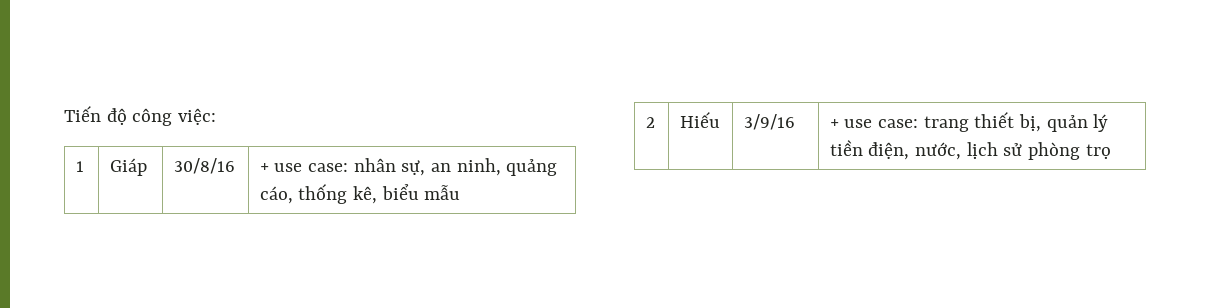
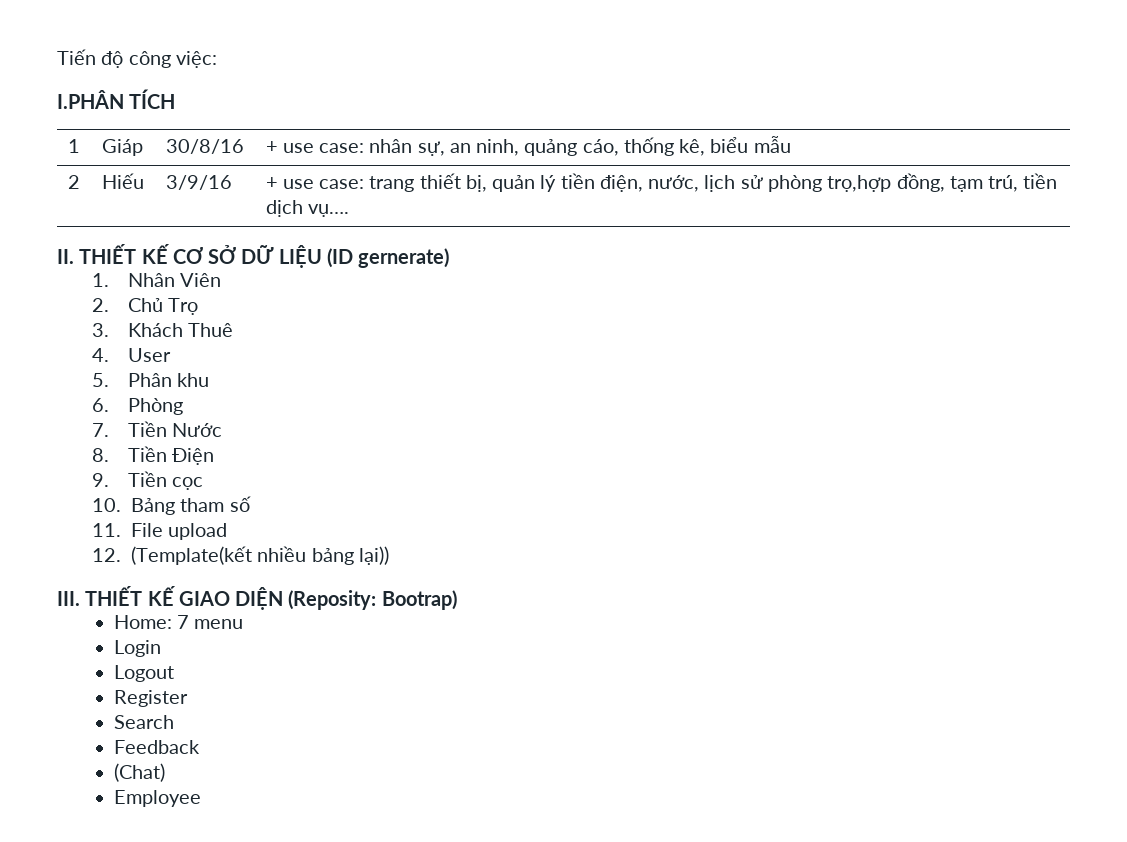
(217, 116) none -> [57,89,176,109] // I.PHÂN TÍCH
[1085,144,1111,159] trọ -> [827,173,1058,192] [265,200,349,217] [57,244,450,268] [92,273,222,287] [92,298,199,315] [92,323,234,337] [92,348,171,362] [92,373,210,387] [92,398,183,415] [92,421,223,437] [92,446,215,465] [92,471,204,490] [92,496,251,515] [92,523,228,540] [92,546,389,565] [57,586,457,610] [113,615,244,629] [113,640,161,657] [113,665,174,682] [113,690,188,707] [113,715,174,729] [113,740,200,754] [113,763,165,782] [113,790,201,807] trọ,hợp đồng, tạm trú, tiền dịch vụ…. // II. THIẾT KẾ CƠ SỞ DỮ LIỆU (ID gernerate) // 1. Nhân Viên // 2. Chủ Trọ // 3. Khách Thuê // 4. User // 5. Phân khu // 6. Phòng // 7. Tiền Nước // 8. Tiền Điện // 9. Tiền cọc // 10. Bảng tham số // 11. File upload // 12. (Template(kết nhiều bảng lại)) // III. THIẾT KẾ GIAO DIỆN (Reposity: Bootrap) // Home: 7 menu // Login // Logout // Register // Search // Feedback // (Chat) // Employee

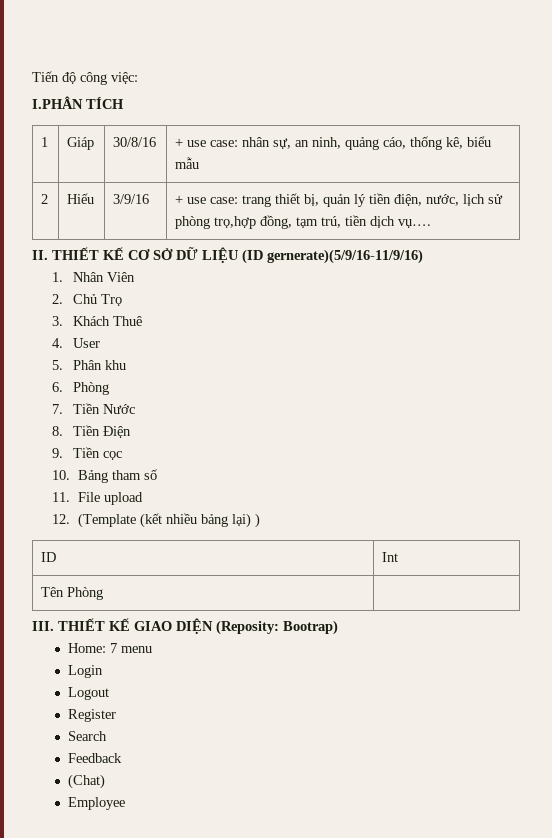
[358,248,450,268] gernerate) -> [267,249,423,264] gernerate)(5/9/16-11/9/16)
[131,546,389,565] (Template(kết nhiều bảng lại)) -> [77,513,260,528] [41,552,57,562] [382,552,399,562] [41,587,104,600] (Template (kết nhiều bảng lại) ) // ID | Int // Tên Phòng |

